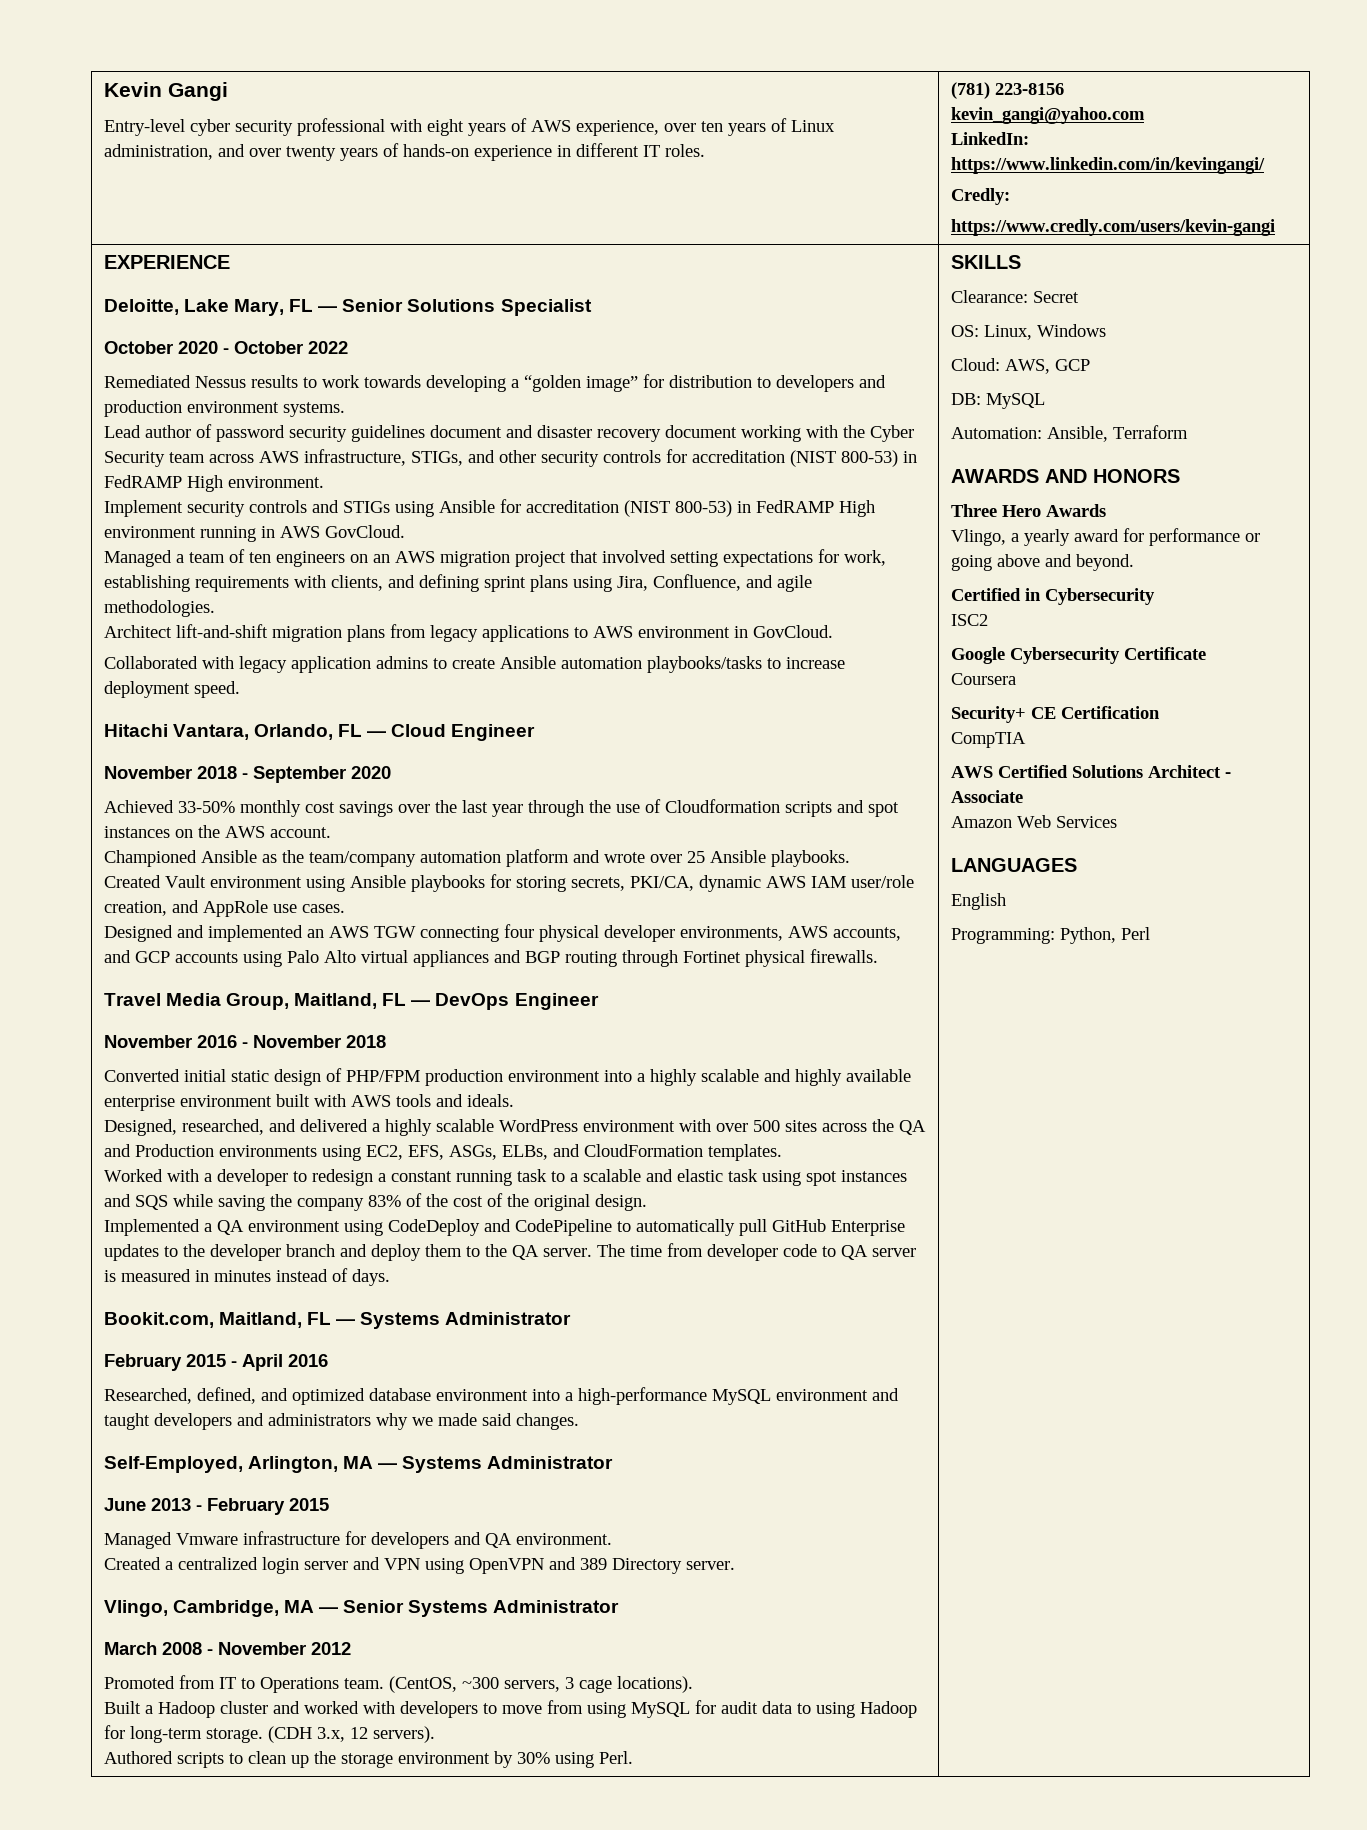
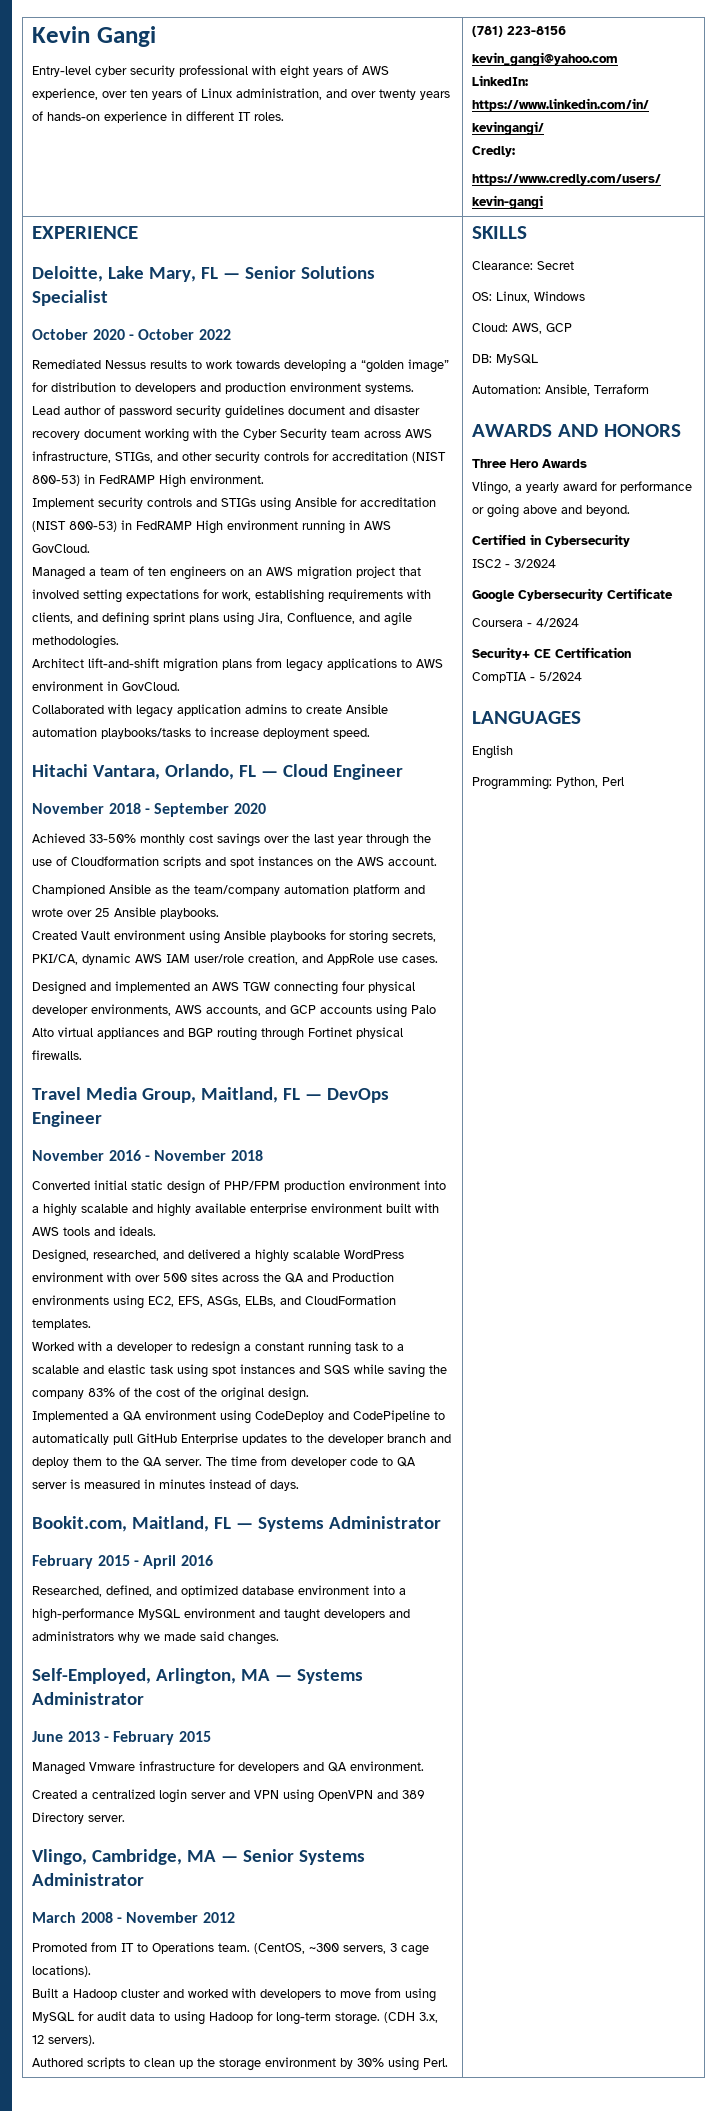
(988, 620) none -> [505,559,557,568] - 3/2024
(1016, 679) none -> [527,618,580,627] - 4/2024
[950,765,1231,778] [950,790,1023,803] [950,815,1117,828] // AWS Certified Solutions Architect - Associate // Amazon Web Services -> [530,672,583,681] - 5/2024

